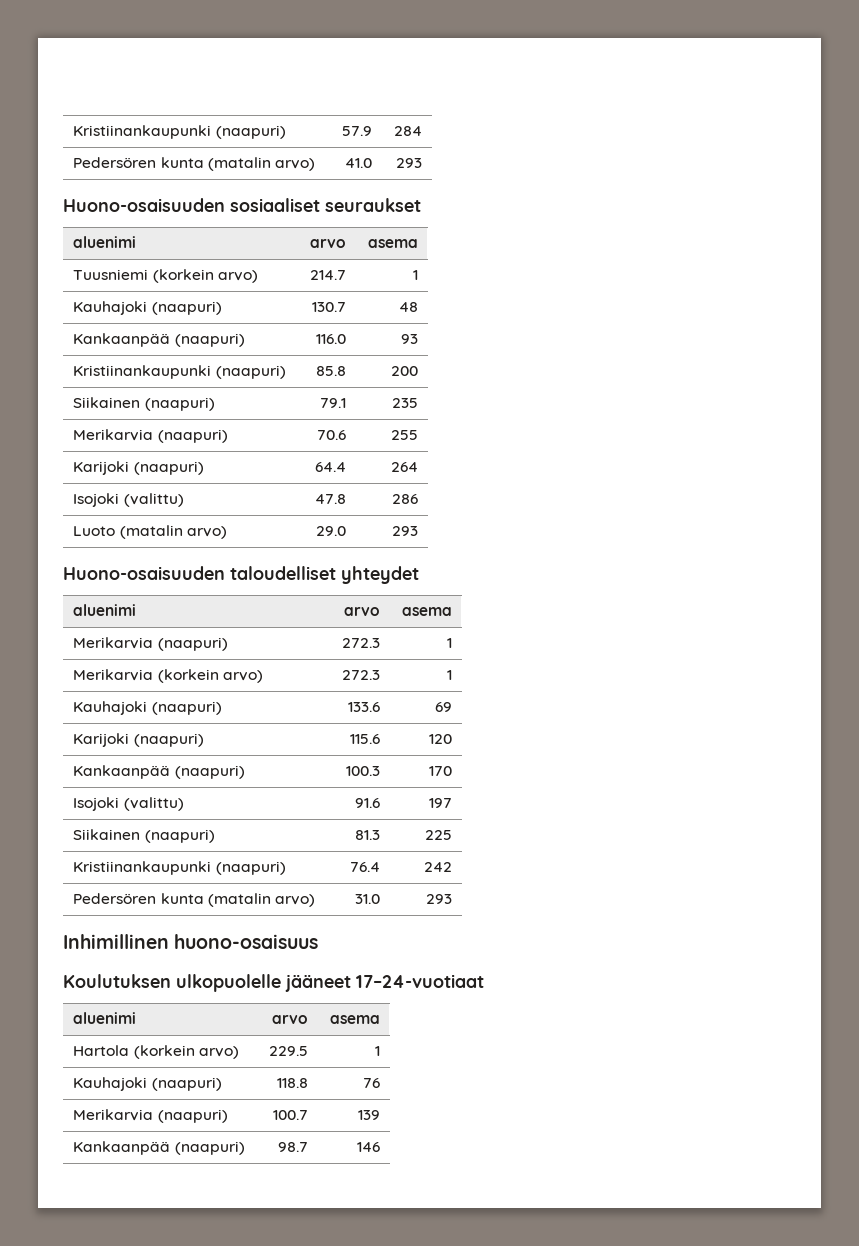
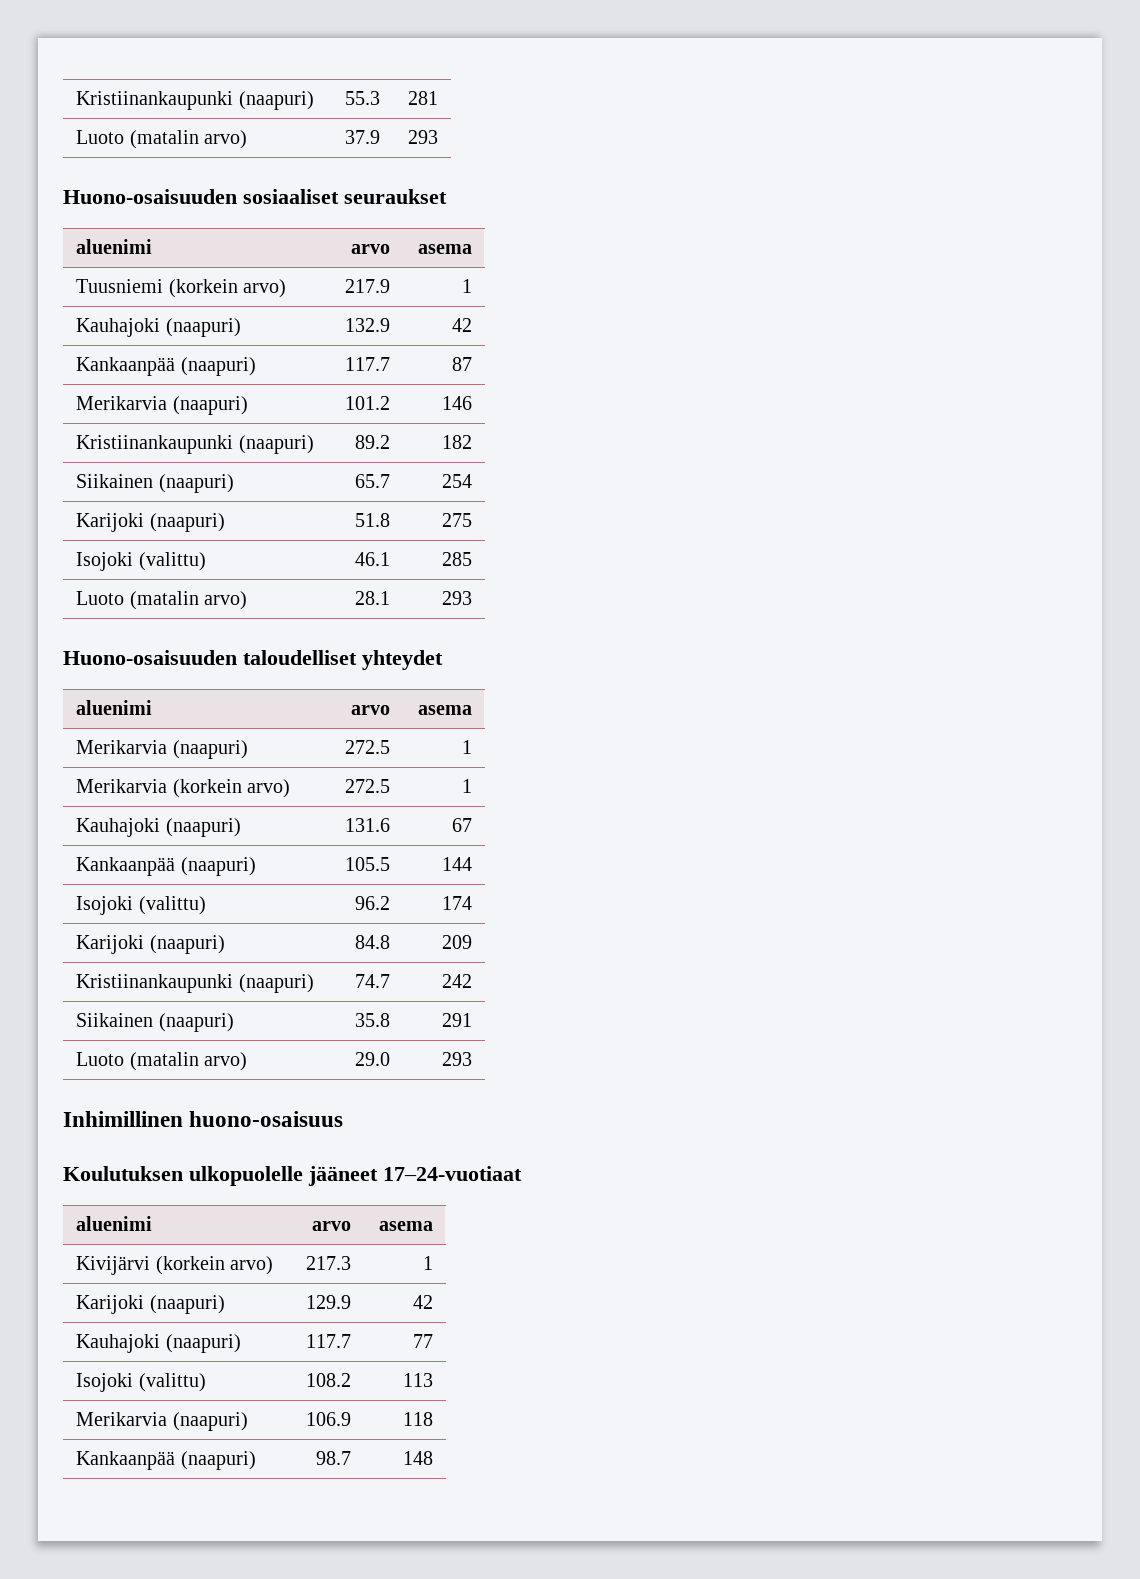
[73,125,286,139] [341,126,372,136] [393,126,422,136] [73,157,315,171] [344,158,372,168] Kristiinankaupunki (naapuri) | 57.9 | 284 // Pedersören kunta (matalin arvo) | 41.0 -> [76,91,314,110] [344,91,380,105] [407,91,438,105] [76,130,248,149] [344,130,380,144] Kristiinankaupunki (naapuri) | 55.3 | 281 // Luoto (matalin arvo) | 37.9
[309,270,346,280] [412,270,418,280] [73,301,222,315] [311,302,346,312] [398,302,418,312] [73,333,245,347] [315,334,346,344] [400,334,418,344] [73,365,286,379] [315,366,346,376] [390,366,418,376] [73,397,215,411] [319,398,346,408] [391,398,418,408] [73,429,228,443] [316,430,346,440] [390,430,418,440] [73,461,204,475] [314,462,346,472] [390,462,418,472] [73,493,184,507] [314,494,346,504] [391,494,418,504] [73,525,227,539] [315,526,346,536] 214.7 | 1 // Kauhajoki (naapuri) | 130.7 | 48 // Kankaanpää (naapuri) | 116.0 | 93 // Kristiinankaupunki (naapuri) | 85.8 | 200 // Siikainen (naapuri) | 79.1 | 235 // Merikarvia (naapuri) | 70.6 | 255 // Karijoki (naapuri) | 64.4 | 264 // Isojoki (valittu) | 47.8 | 286 // Luoto (matalin arvo) | 29.0 -> [344,279,390,293] [461,279,472,293] [76,318,241,337] [344,318,390,332] [451,318,472,332] [76,357,256,376] [344,357,390,371] [451,357,472,371] [76,396,248,415] [344,396,390,410] [441,396,472,410] [76,435,314,454] [354,435,390,449] [441,435,472,449] [76,474,234,493] [354,474,390,488] [441,474,472,488] [76,513,225,532] [354,513,390,527] [441,513,472,527] [76,552,206,571] [354,552,390,566] [441,552,472,566] [76,591,248,610] [354,591,390,605] 217.9 | 1 // Kauhajoki (naapuri) | 132.9 | 42 // Kankaanpää (naapuri) | 117.7 | 87 // Merikarvia (naapuri) | 101.2 | 146 // Kristiinankaupunki (naapuri) | 89.2 | 182 // Siikainen (naapuri) | 65.7 | 254 // Karijoki (naapuri) | 51.8 | 275 // Isojoki (valittu) | 46.1 | 285 // Luoto (matalin arvo) | 28.1
[341,638,380,648] 272.3 -> [344,740,390,754] 272.5
[341,670,380,680] [446,670,452,680] [73,701,222,715] [347,702,380,712] [434,702,452,712] [73,733,204,747] [349,734,380,744] [428,734,452,744] [73,765,245,779] [345,766,380,776] [428,766,452,776] [73,797,184,811] [354,798,380,808] [428,798,452,808] [73,829,215,843] [354,830,380,840] [424,830,452,840] [73,861,286,875] [349,862,380,872] [423,862,452,872] [73,893,315,907] [354,894,380,904] 272.3 | 1 // Kauhajoki (naapuri) | 133.6 | 69 // Karijoki (naapuri) | 115.6 | 120 // Kankaanpää (naapuri) | 100.3 | 170 // Isojoki (valittu) | 91.6 | 197 // Siikainen (naapuri) | 81.3 | 225 // Kristiinankaupunki (naapuri) | 76.4 | 242 // Pedersören kunta (matalin arvo) | 31.0 -> [344,779,390,793] [461,779,472,793] [76,818,241,837] [344,818,390,832] [451,818,472,832] [76,857,256,876] [344,857,390,871] [441,857,472,871] [76,896,206,915] [354,896,390,910] [441,896,472,910] [76,935,225,954] [354,935,390,949] [441,935,472,949] [76,974,314,993] [354,974,390,988] [441,974,472,988] [76,1013,234,1032] [354,1013,390,1027] [441,1013,472,1027] [76,1052,248,1071] [354,1052,390,1066] 272.5 | 1 // Kauhajoki (naapuri) | 131.6 | 67 // Kankaanpää (naapuri) | 105.5 | 144 // Isojoki (valittu) | 96.2 | 174 // Karijoki (naapuri) | 84.8 | 209 // Kristiinankaupunki (naapuri) | 74.7 | 242 // Siikainen (naapuri) | 35.8 | 291 // Luoto (matalin arvo) | 29.0
[73,1045,239,1059] [268,1046,308,1056] [374,1046,380,1056] [73,1077,222,1091] [276,1078,308,1088] [362,1078,380,1088] [73,1109,228,1123] [272,1110,308,1120] [357,1110,380,1120] Hartola (korkein arvo) | 229.5 | 1 // Kauhajoki (naapuri) | 118.8 | 76 // Merikarvia (naapuri) | 100.7 | 139 -> [76,1256,274,1275] [305,1256,351,1270] [422,1256,433,1270] [76,1295,225,1314] [305,1295,351,1309] [412,1295,433,1309] [76,1334,241,1353] [305,1334,351,1348] [412,1334,433,1348] [76,1373,206,1392] [305,1373,351,1387] [402,1373,433,1387] [76,1412,248,1431] [305,1412,351,1426] [402,1412,433,1426] Kivijärvi (korkein arvo) | 217.3 | 1 // Karijoki (naapuri) | 129.9 | 42 // Kauhajoki (naapuri) | 117.7 | 77 // Isojoki (valittu) | 108.2 | 113 // Merikarvia (naapuri) | 106.9 | 118
[356,1142,380,1152] 146 -> [402,1451,433,1465] 148

